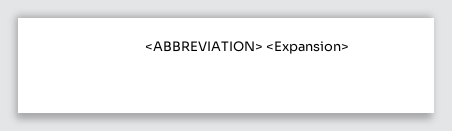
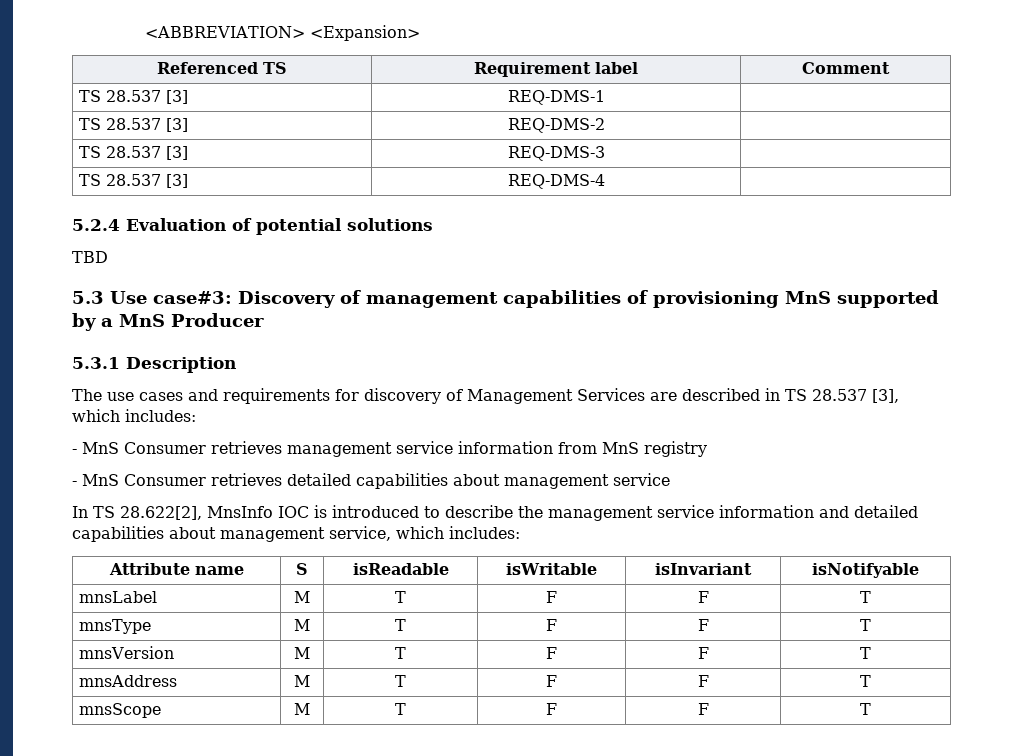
(350, 47) none -> [157,62,287,74] [473,62,638,77] [802,62,890,74] [78,90,188,104] [507,90,605,105] [78,118,188,132] [507,118,605,133] [78,146,188,160] [507,146,605,161] [78,174,188,188] [507,174,605,189] [72,218,433,235] [72,251,108,263] [72,290,939,308] [72,313,264,331] [72,357,236,373] [72,388,899,404] [72,409,196,422] [72,441,707,457] [72,473,670,489] [72,505,918,521] [72,526,520,542] [108,563,244,575] [296,563,308,575] [352,563,449,575] [506,563,597,575] [655,563,752,575] [812,563,919,578] [78,591,157,603] [294,591,310,603] [395,591,406,603] [546,591,557,603] [697,591,709,603] [860,591,871,603] [78,619,151,634] [294,619,310,631] [395,619,406,631] [546,619,557,631] [697,619,709,631] [860,619,871,631] [78,646,174,659] [294,647,310,659] [395,647,406,659] [546,647,557,659] [697,647,709,659] [860,647,871,659] [78,675,177,687] [294,675,310,687] [395,675,406,687] [546,675,557,687] [697,675,709,687] [860,675,871,687] [78,703,161,718] [294,703,310,715] [395,703,406,715] [546,703,557,715] [697,703,709,715] [860,703,871,715] // Referenced TS | Requirement label | Comment // TS 28.537 [3] | REQ-DMS-1 | // TS 28.537 [3] | REQ-DMS-2 | // TS 28.537 [3] | REQ-DMS-3 | // TS 28.537 [3] | REQ-DMS-4 | // 5.2.4 Evaluation of potential solutions // TBD // 5.3 Use case#3: Discovery of management capabilities of provisioning MnS supported by a MnS Producer // 5.3.1 Description // The use cases and requirements for discovery of Management Services are described in TS 28.537 [3], which includes: // - MnS Consumer retrieves management service information from MnS registry // - MnS Consumer retrieves detailed capabilities about management service // In TS 28.622[2], MnsInfo IOC is introduced to describe the management service information and detailed capabilities about management service, which includes: // Attribute name | S | isReadable | isWritable | isInvariant | isNotifyable // mnsLabel | M | T | F | F | T // mnsType | M | T | F | F | T // mnsVersion | M | T | F | F | T // mnsAddress | M | T | F | F | T // mnsScope | M | T | F | F | T

